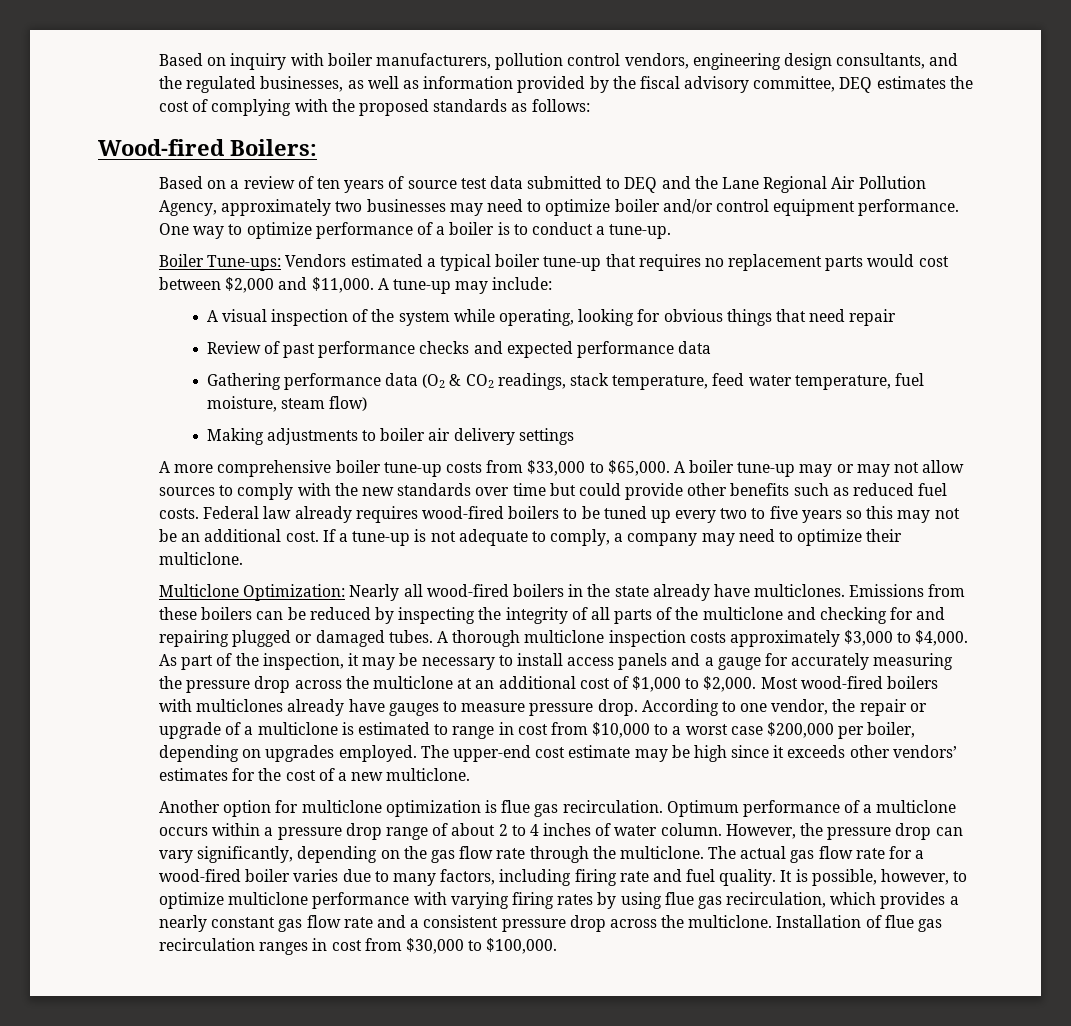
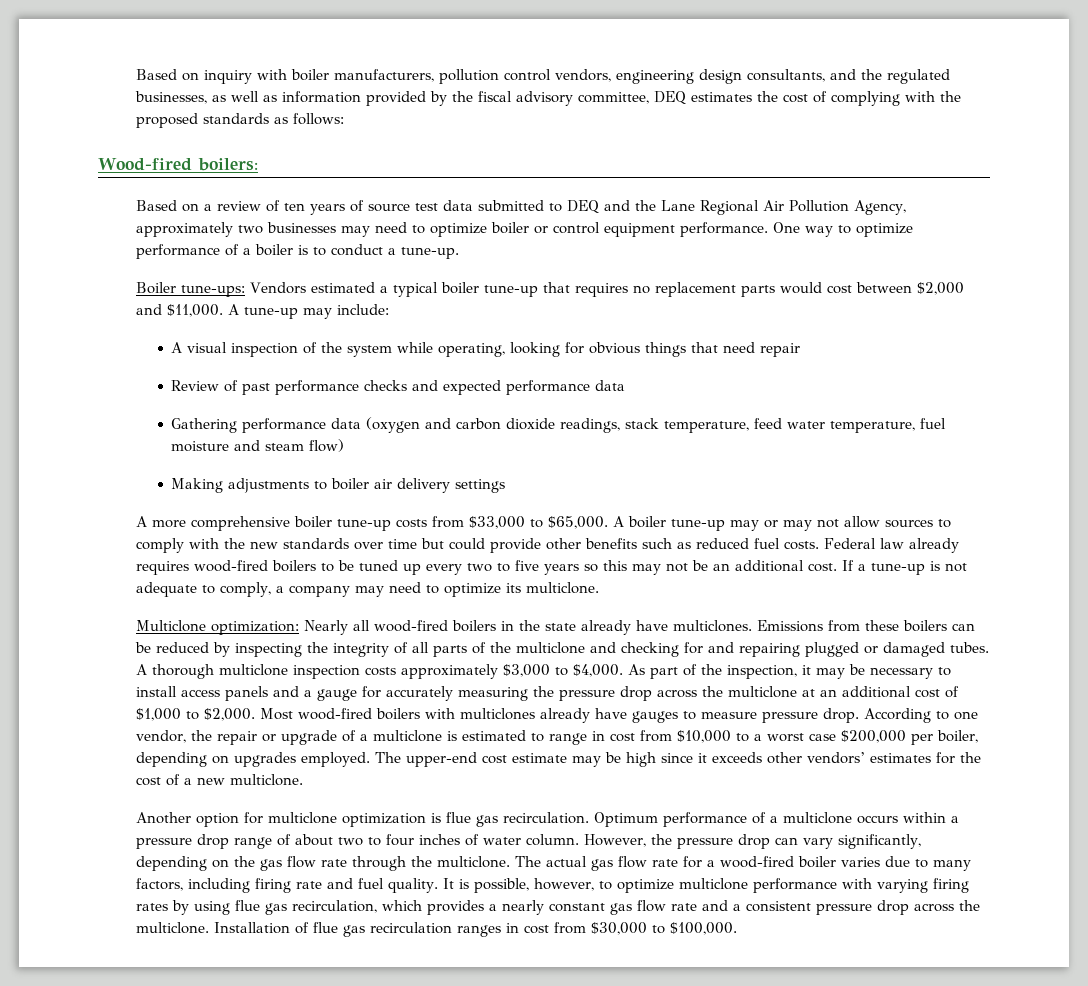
[230,139,317,156] Boilers: -> [197,158,258,171] boilers:
[662,199,713,214] and/or -> [533,226,548,234] or
[207,255,282,271] Tune-ups: -> [180,285,245,297] tune-ups:
[422,374,494,388] (O2 & CO2 -> [366,417,556,433] (oxygen and carbon dioxide
[206,396,277,412] moisture, -> [171,440,261,452] moisture and
[866,529,903,542] their -> [505,583,521,593] its
[243,584,346,601] Optimization: -> [210,621,299,635] optimization:
[498,824,539,836] 2 to 4 -> [337,834,414,846] two to four

